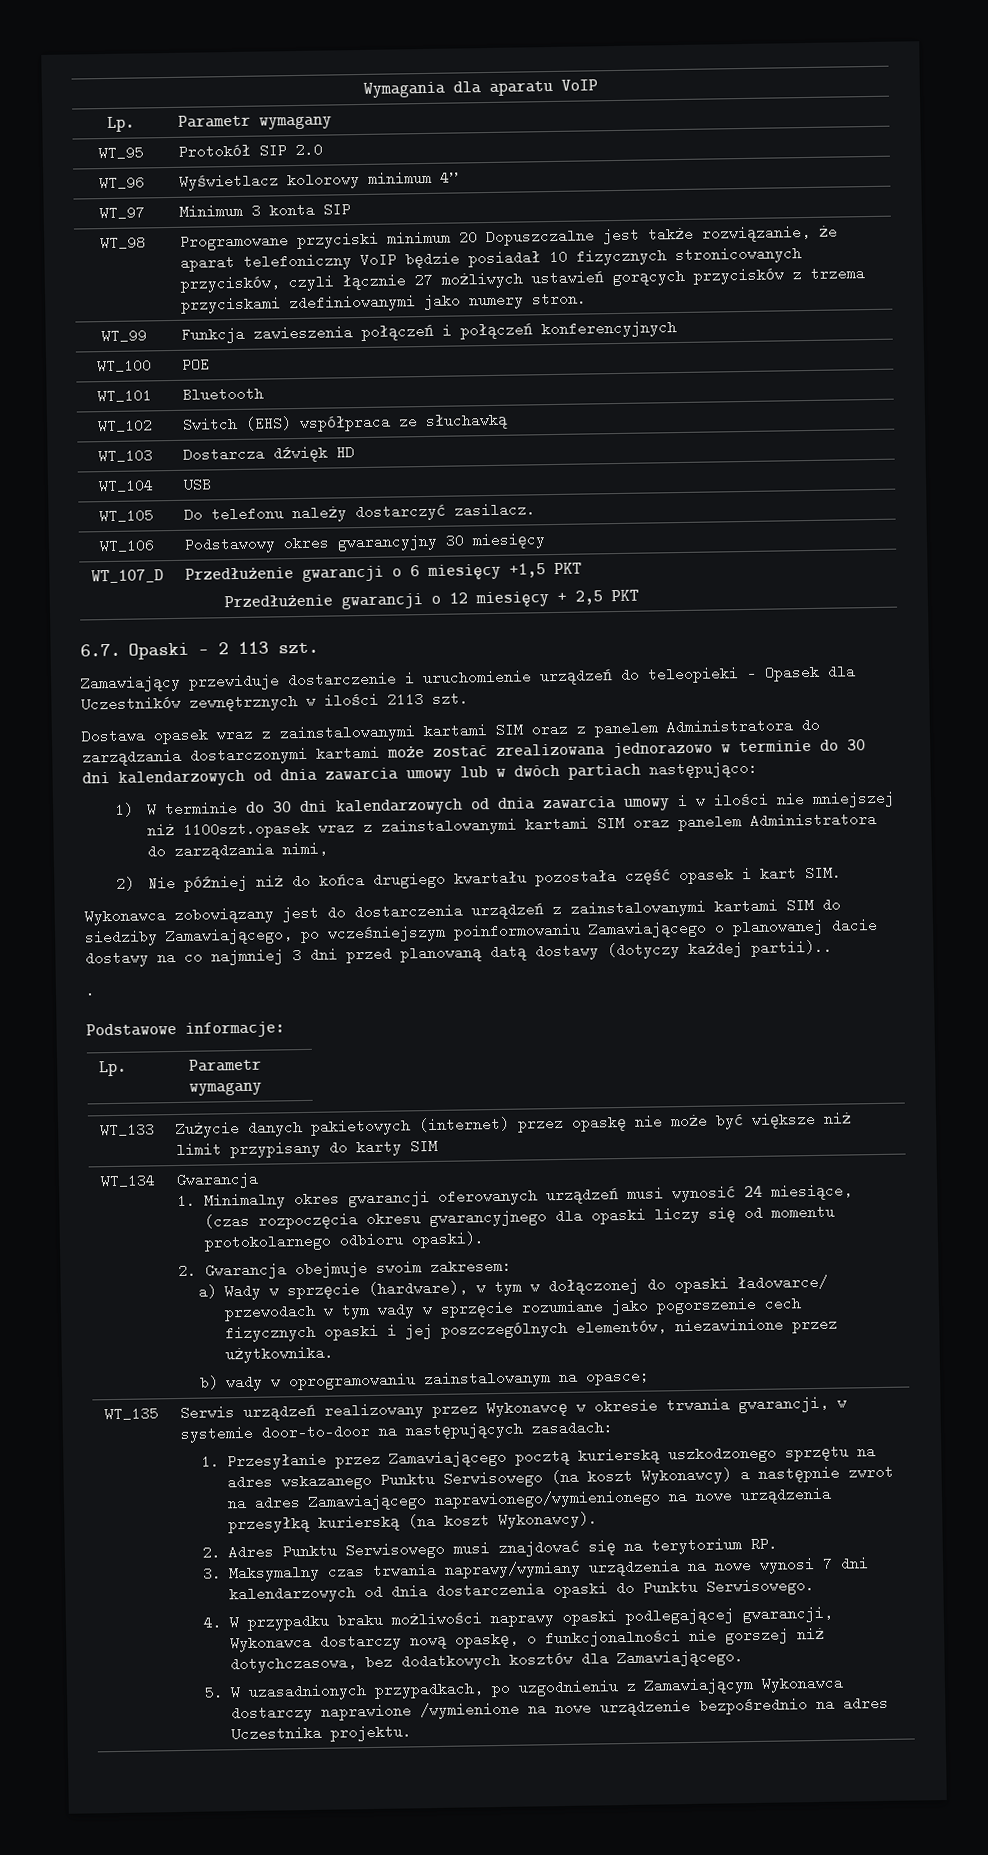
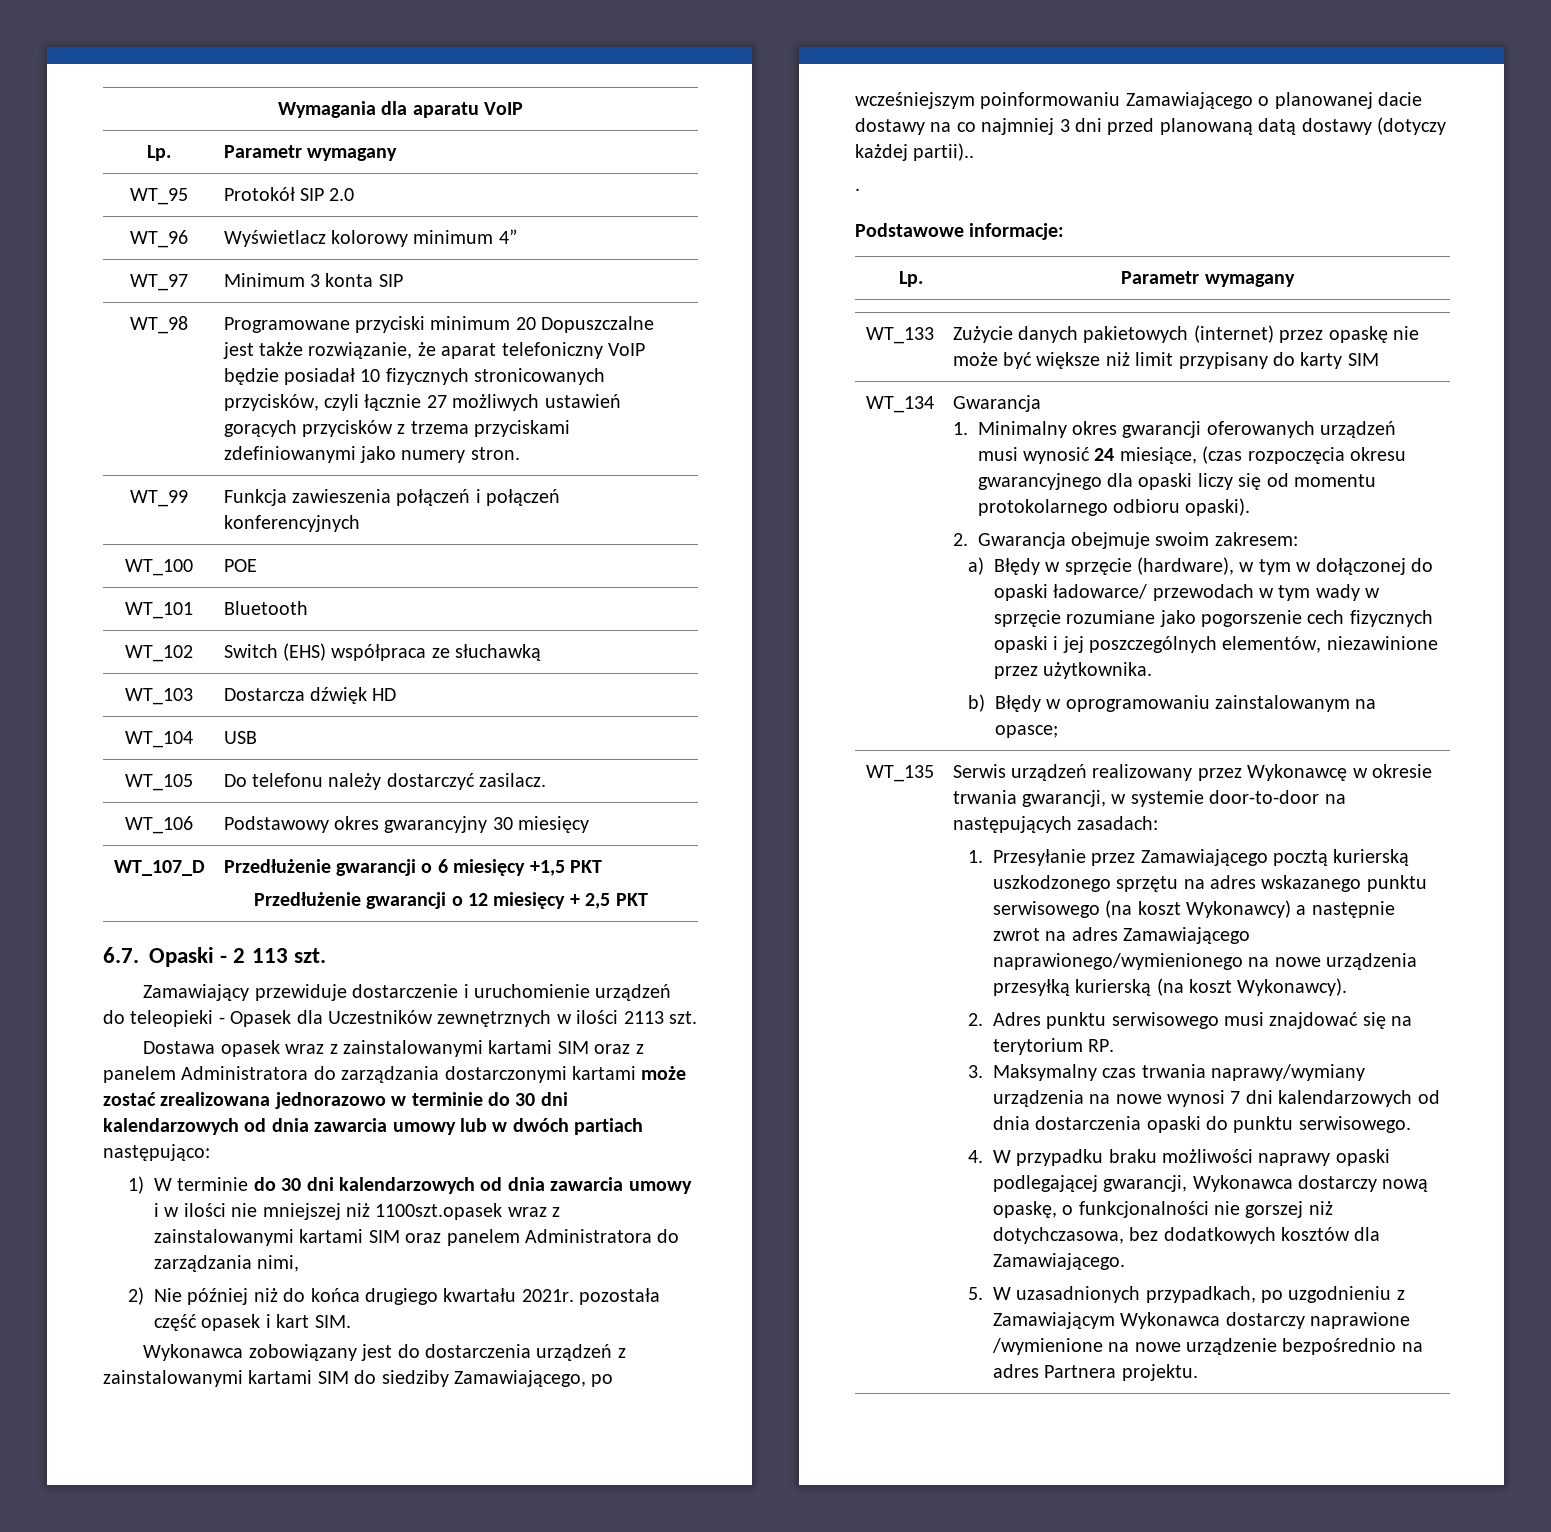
(528, 878) none -> [521,1289,574,1302] 2021r.
[223,1283,261,1301] Wady -> [993,558,1040,575] Błędy
[225,1374,263,1392] wady -> [994,695,1041,712] Błędy
[379,1470,543,1488] Punktu Serwisowego -> [1366,875,1427,892] [992,901,1100,918] punktu serwisowego
[281,1541,445,1560] Punktu Serwisowego -> [1046,1012,1219,1029] punktu serwisowego
[642,1578,815,1596] Punktu Serwisowego. -> [1233,1116,1411,1133] punktu serwisowego.
[230,1725,322,1742] Uczestnika -> [1044,1365,1117,1378] Partnera

